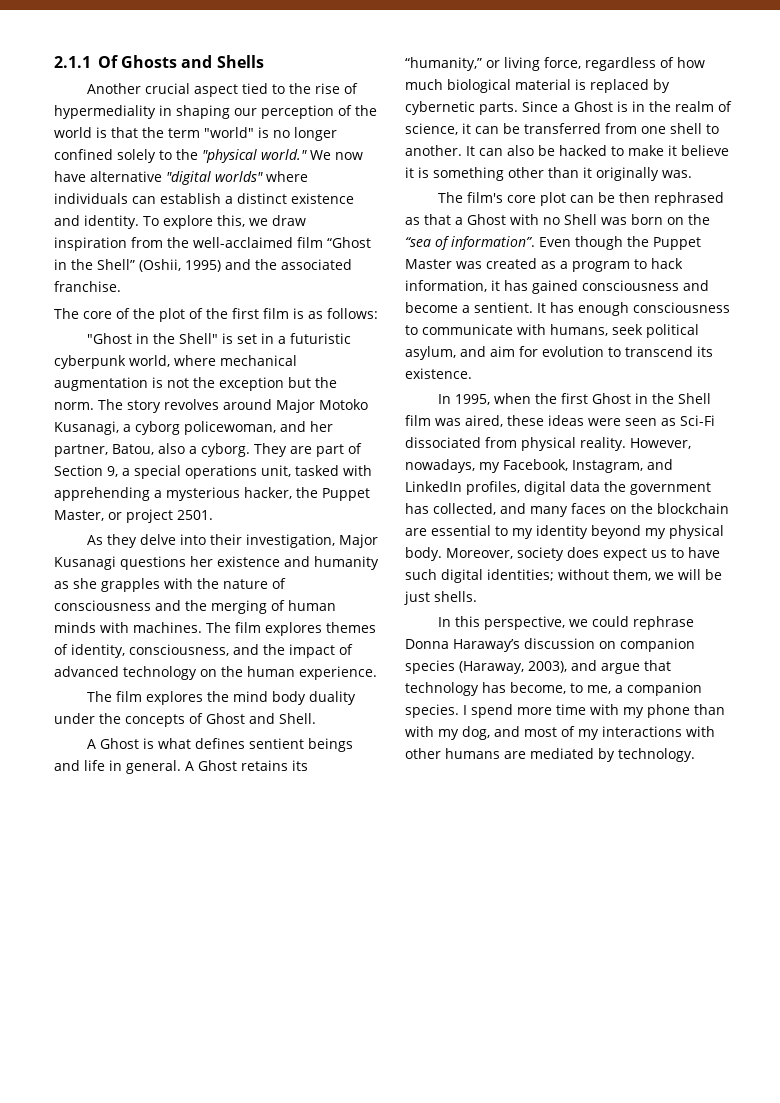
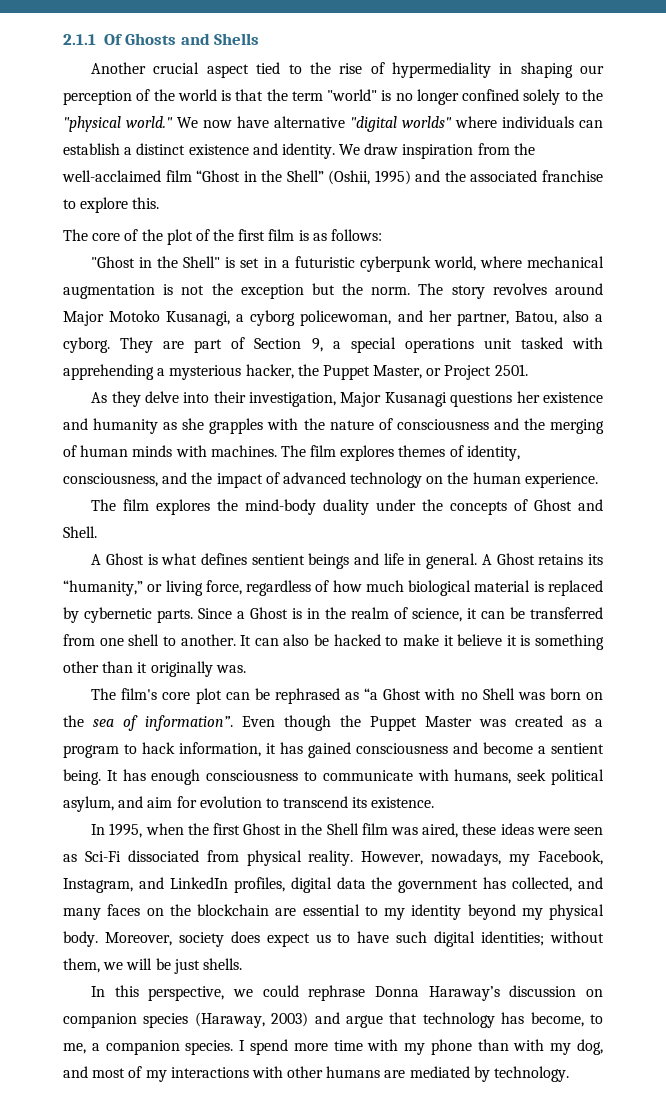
[143,215,268,229] To explore this, we -> [339,144,361,155] We
[54,281,121,292] franchise. -> [542,170,603,182] [63,197,160,213] franchise to explore this.
[261,465,291,477] unit, -> [483,338,512,349] unit
[126,509,173,523] project -> [444,365,492,380] Project
[233,691,307,705] mind body -> [245,499,317,515] mind-body
[619,192,651,203] then -> (270, 694) none
[424,214,463,225] that a -> [364,688,379,700] “a
[405,237,431,247] “sea -> [93,719,114,727] sea
[474,302,533,313] sentient. -> [551,743,604,754] [63,769,101,785] sentient being.
[528,661,567,673] 2003), -> [271,1012,309,1027] 2003)

